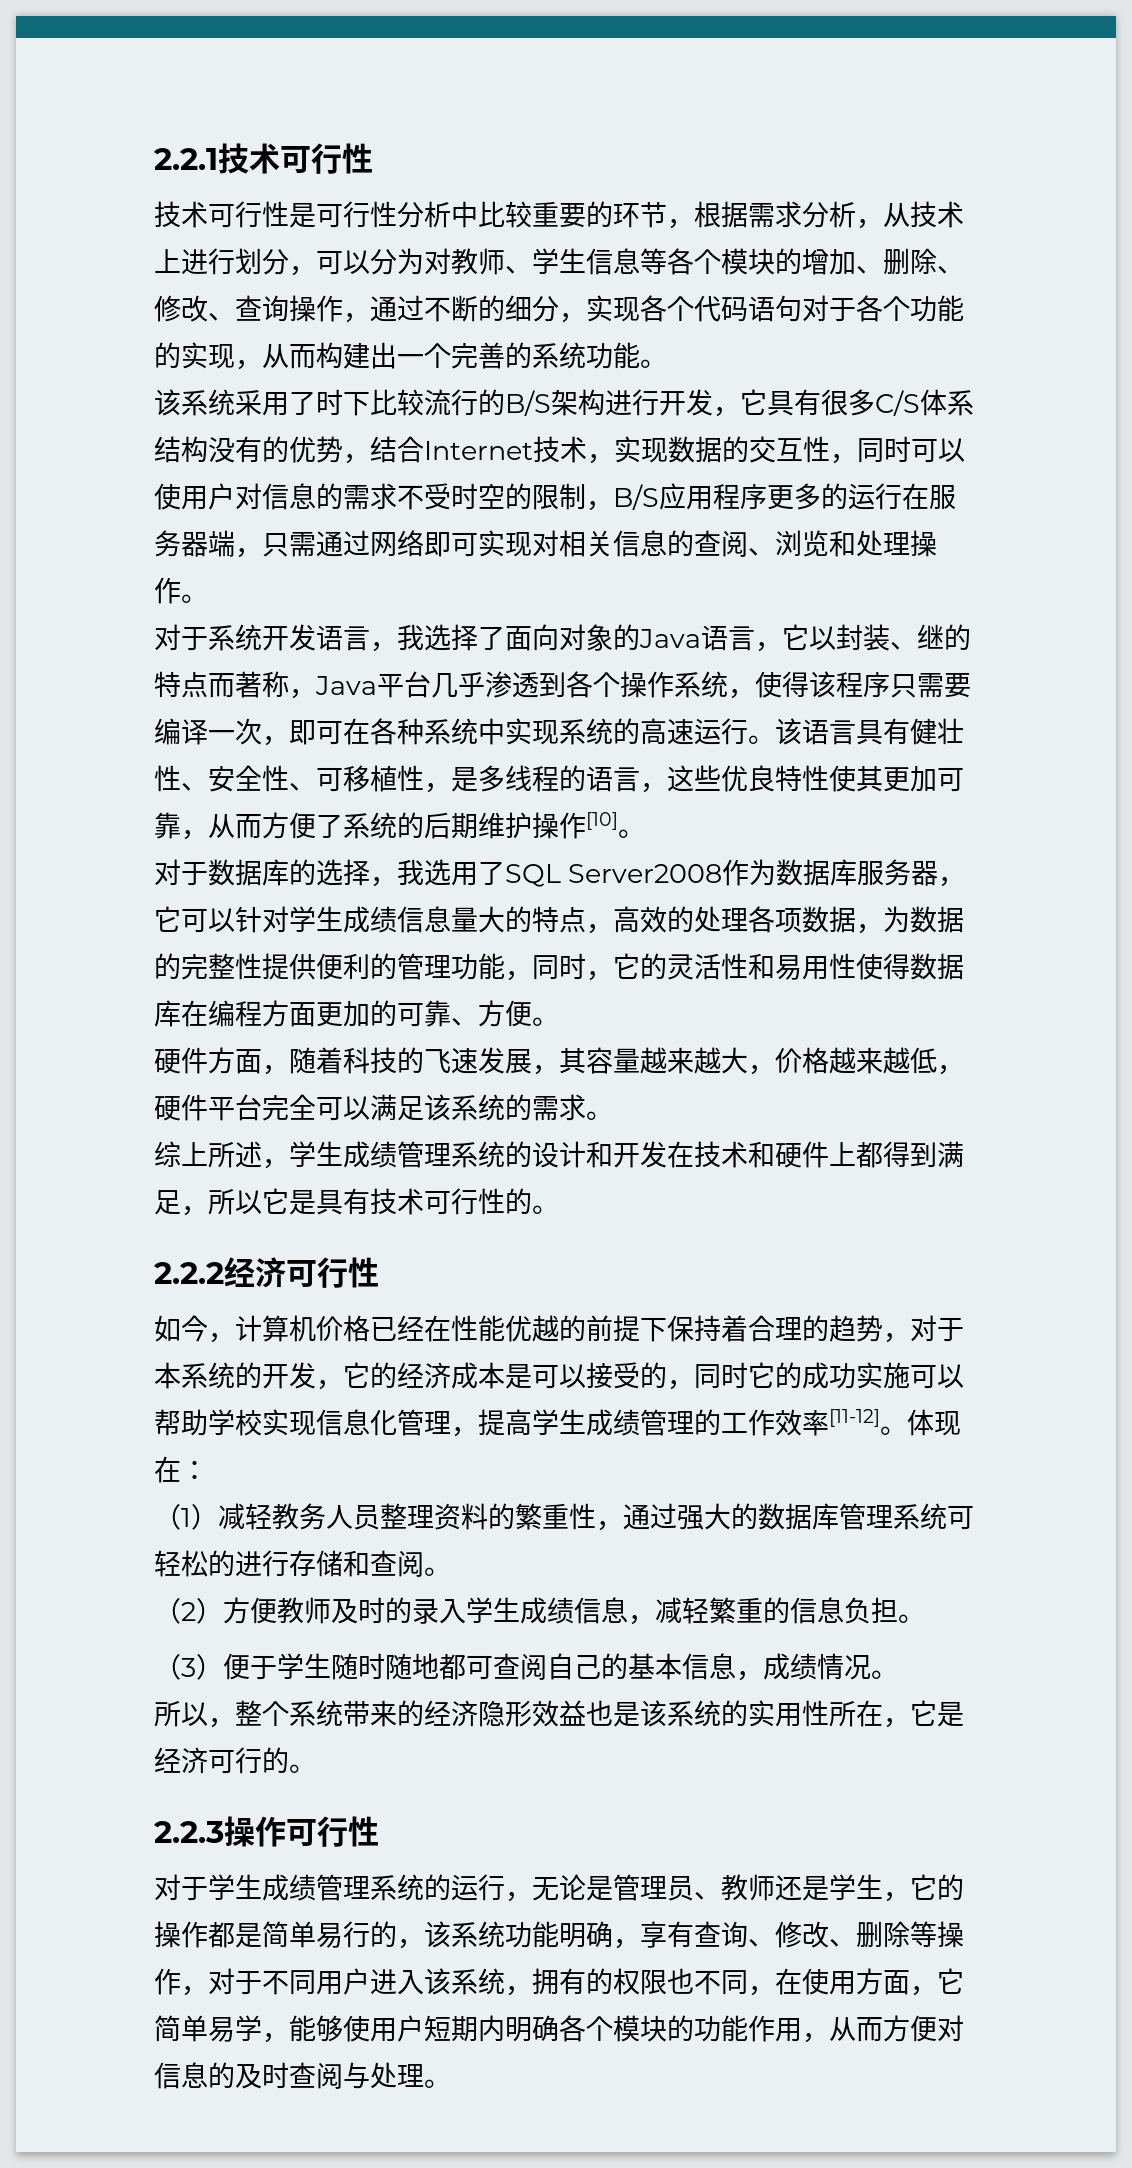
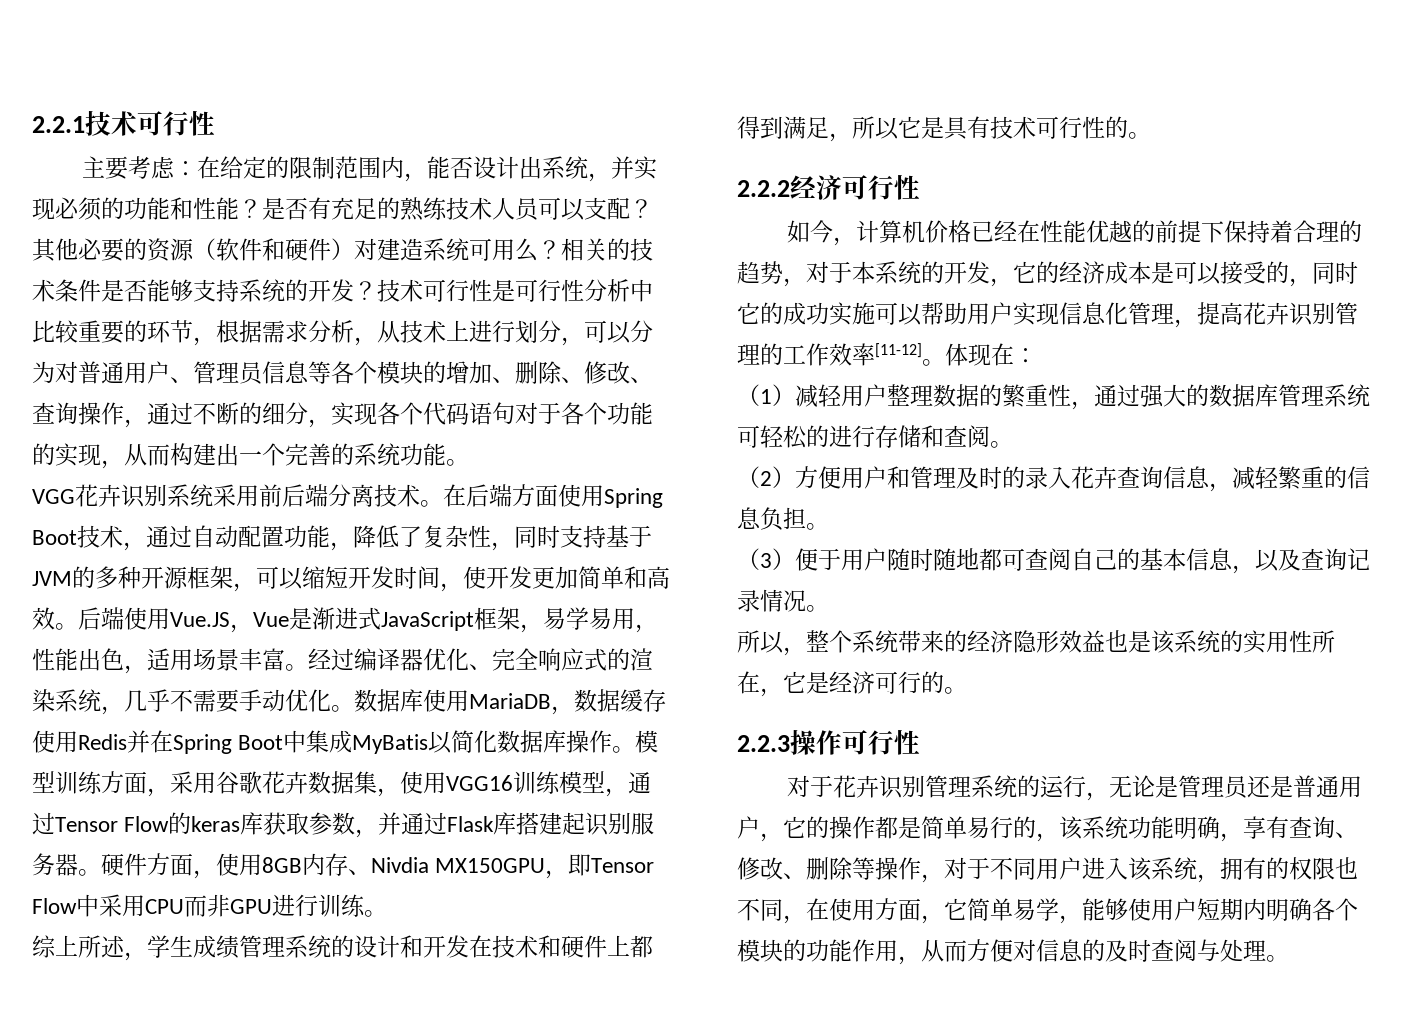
(373, 158) none -> [82,156,658,182] [32,197,653,221] [32,238,653,262] [32,279,377,302] 主要考虑：在给定的限制范围内，能否设计出系统，并实现必须的功能和性能？是否有充足的熟练技术人员可以支配？其他必要的资源（软件和硬件）对建造系统可用么？相关的技术条件是否能够支持系统的开发？
[451,248,586,275] 教师、学生 -> [78,361,264,385] 普通用户、管理员
[154,389,974,417] [154,436,965,464] [154,483,956,511] [154,530,937,558] [154,577,208,604] [154,624,971,652] [154,671,971,699] [154,718,964,746] [154,765,964,793] [154,812,645,840] [154,859,966,887] [154,906,964,934] [154,953,964,981] [154,1000,559,1027] [154,1047,964,1075] [154,1094,586,1121] 该系统采用了时下比较流行的B/S架构进行开发，它具有很多C/S体系结构没有的优势，结合Internet技术，实现数据的交互性，同时可以使用户对信息的需求不受时空的限制，B/S应用程序更多的运行在服务器端，只需通过网络即可实现对相关信息的查阅、浏览和处理操作。 // 对于系统开发语言，我选择了面向对象的Java语言，它以封装、继的特点而著称，Java平台几乎渗透到各个操作系统，使得该程序只需要编译一次，即可在各种系统中实现系统的高速运行。该语言具有健壮性、安全性、可移植性，是多线程的语言，这些优良特性使其更加可靠，从而方便了系统的后期维护操作[10]。 // 对于数据库的选择，我选用了SQL Server2008作为数据库服务器，它可以针对学生成绩信息量大的特点，高效的处理各项数据，为数据的完整性提供便利的管理功能，同时，它的灵活性和易用性使得数据库在编程方面更加的可靠、方便。 // 硬件方面，随着科技的飞速发展，其容量越来越大，价格越来越低，硬件平台完全可以满足该系统的需求 -> [32,484,663,508] [32,525,652,551] [32,566,670,592] [32,607,658,633] [32,648,653,674] [32,689,666,715] [32,730,659,754] [32,771,651,797] [32,812,655,838] [32,853,655,879] [32,894,365,917] VGG花卉识别系统采用前后端分离技术。在后端方面使用Spring Boot技术，通过自动配置功能，降低了复杂性，同时支持基于JVM的多种开源框架，可以缩短开发时间，使开发更加简单和高效。后端使用Vue.JS，Vue是渐进式JavaScript框架，易学易用，性能出色，适用场景丰富。经过编译器优化、完全响应式的渲染系统，几乎不需要手动优化。数据库使用MariaDB，数据缓存使用Redis并在Spring Boot中集成MyBatis以简化数据库操作。模型训练方面，采用谷歌花卉数据集，使用VGG16训练模型，通过Tensor Flow的keras库获取参数，并通过Flask库搭建起识别服务器。硬件方面，使用8GB内存、Nivdia MX150GPU，即Tensor Flow中采用CPU而非GPU进行训练
[208,1409,262,1436] 学校 -> [967,302,1013,325] 用户
[532,1409,640,1436] 学生成绩 -> [1243,302,1335,326] 花卉识别
[272,1503,488,1530] 教务人员整理资料 -> [841,384,979,407] 用户整理数据
[277,1597,331,1624] 教师 -> [841,466,956,489] 用户和管理
[466,1597,574,1624] 学生成绩 -> [1071,466,1163,489] 花卉查询
[277,1653,331,1679] 学生 -> [841,548,887,571] 用户
[763,1653,817,1680] 成绩 -> [1255,548,1370,572] [737,590,760,612] 以及查询记录
[208,1874,316,1901] 学生成绩 -> [833,775,926,799] 花卉识别
[694,1874,883,1901] 、教师还是学生 -> [1247,775,1363,798] [737,816,760,839] 还是普通用户

